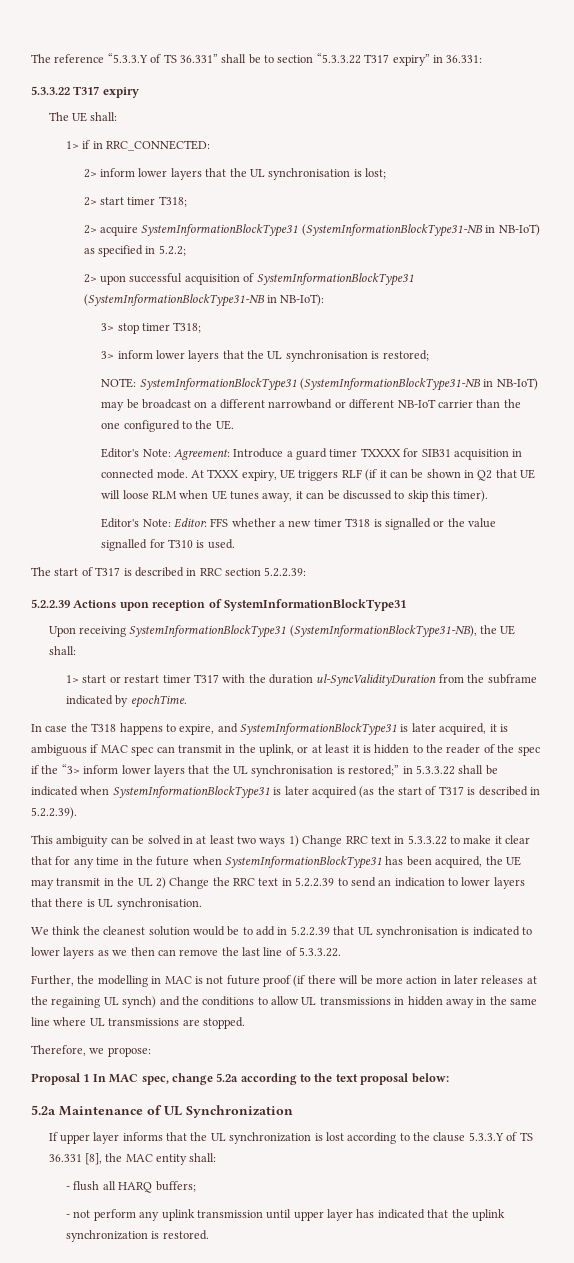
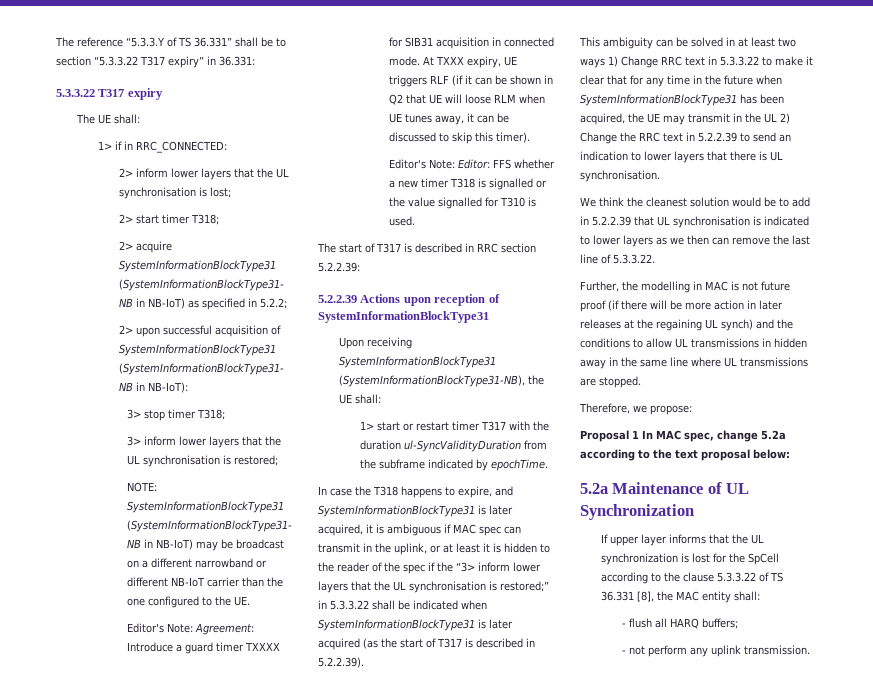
(344, 1136) none -> [713,553,780,565] for the SpCell
[468,1132,504,1141] 5.3.3.Y -> [717,572,757,582] 5.3.3.22
[196,1209,505,1221] [66,1230,209,1242] transmission until upper layer has indicated that the uplink synchronization is restored. -> [744,645,811,655] transmission.

